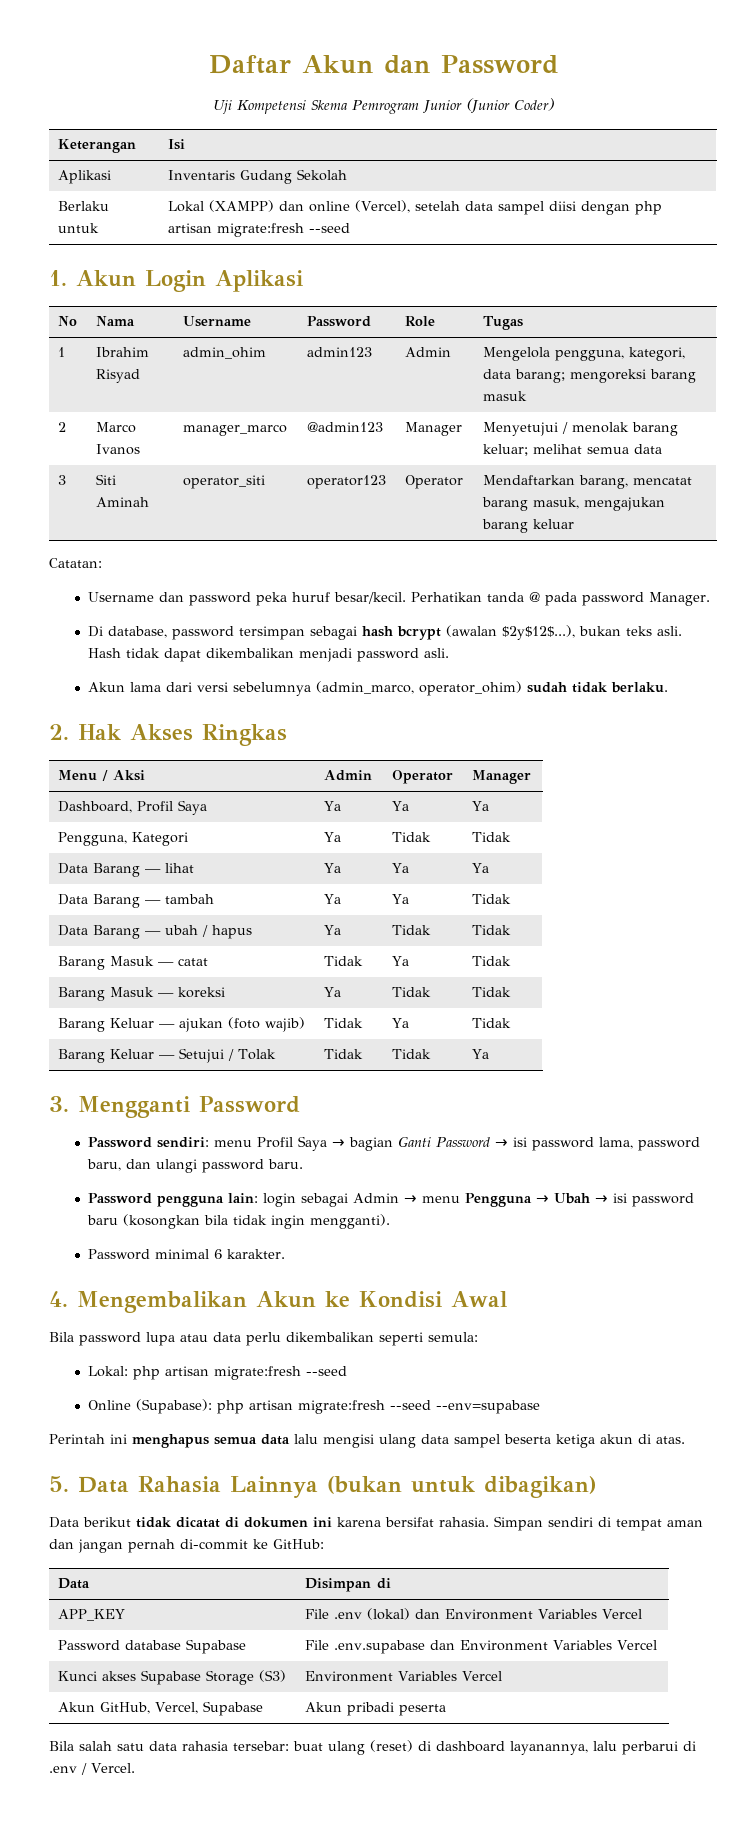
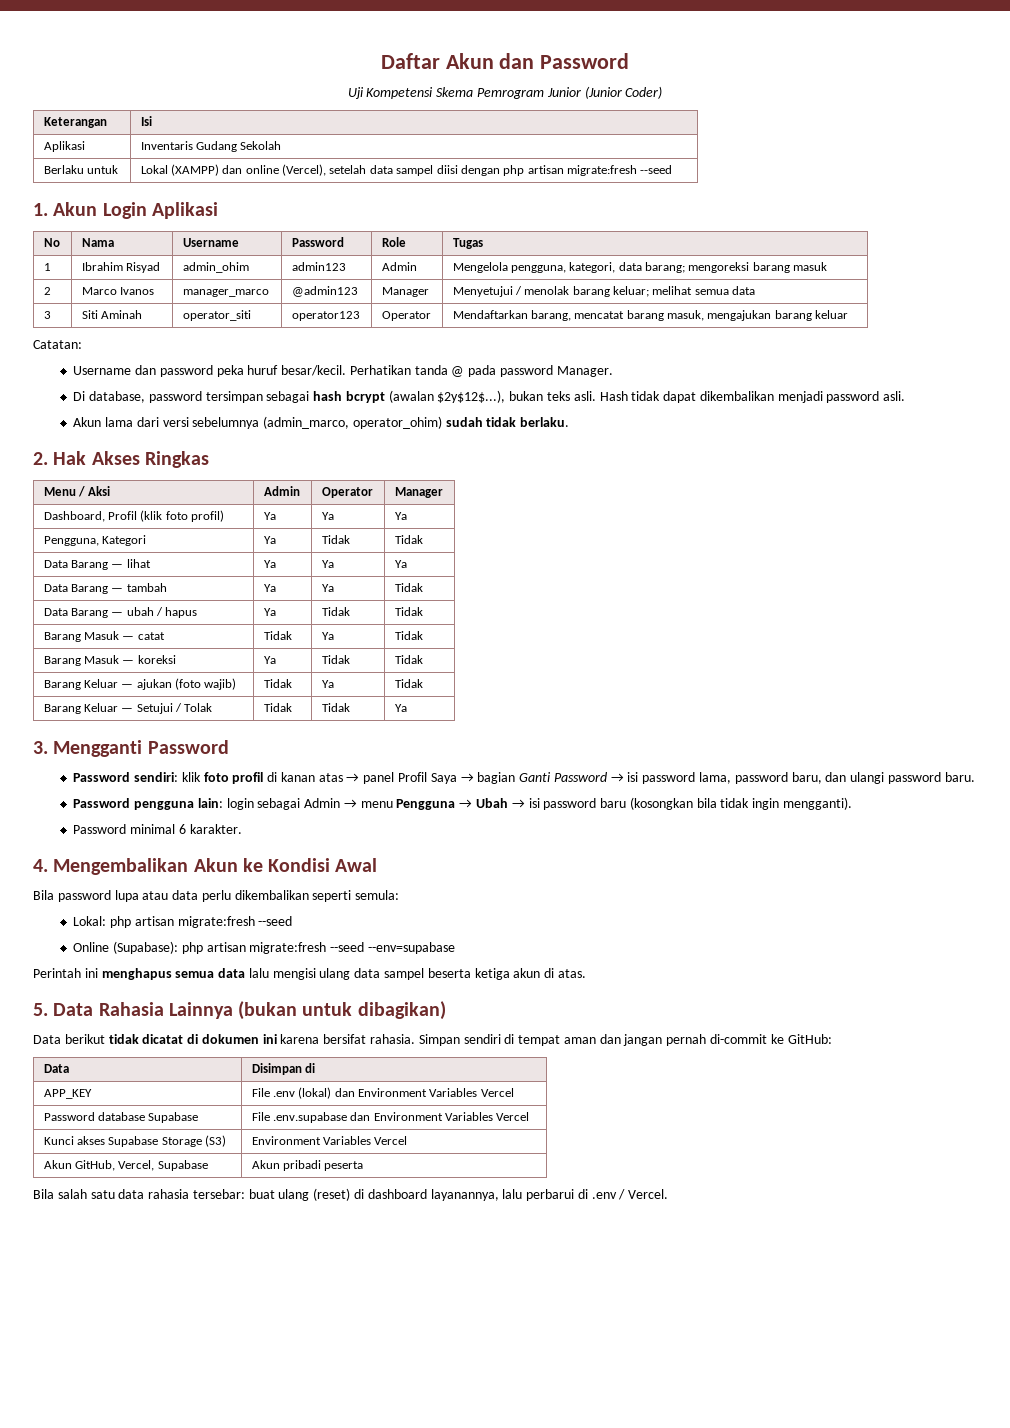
[178,800,208,815] Saya -> [140,510,225,522] (klik foto profil)
[213,1140,252,1147] menu -> [181,772,395,784] klik foto profil di kanan atas → panel

